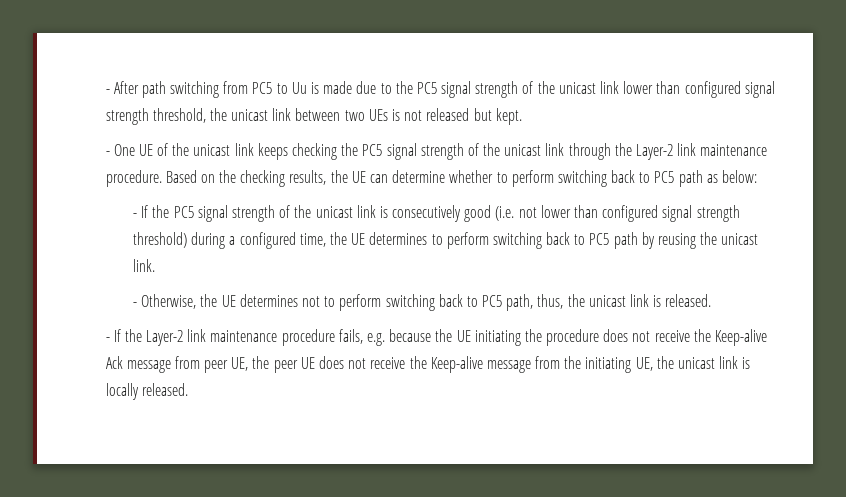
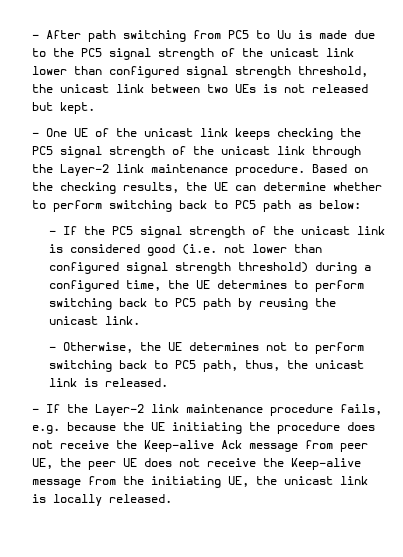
[392,205,462,222] consecutively -> [69,244,140,253] considered

